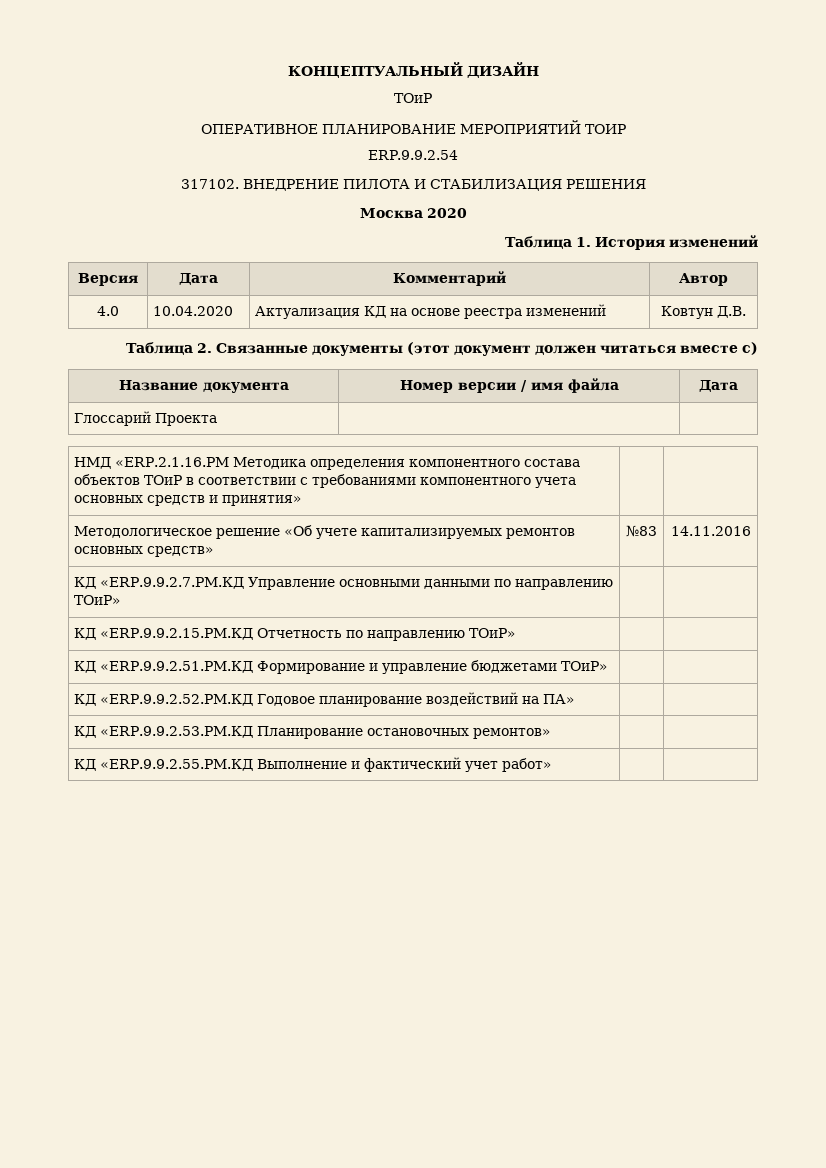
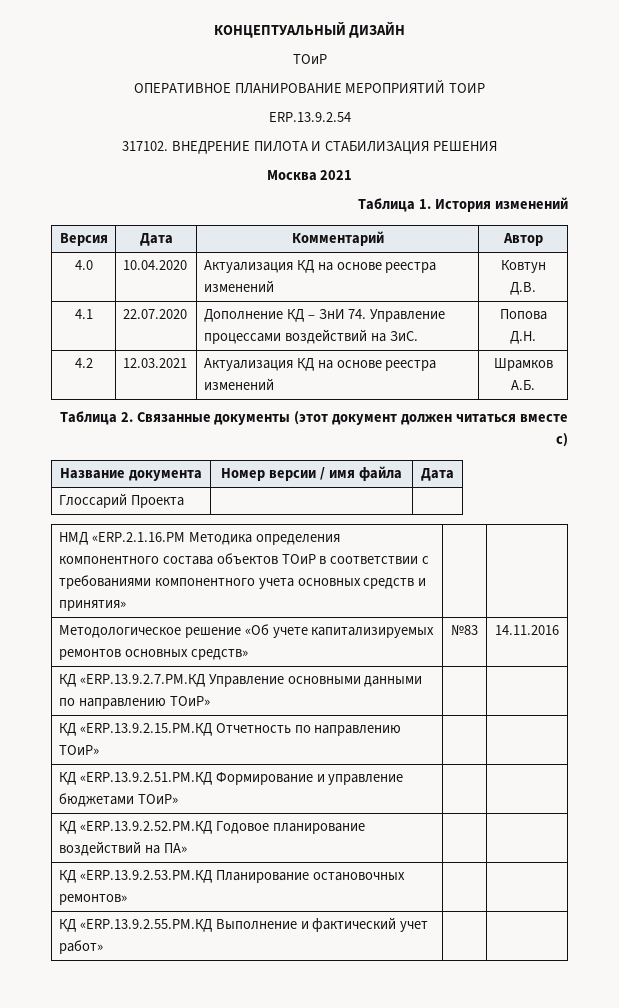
[367,150,459,160] ERP.9.9.2.54 -> [268,112,351,122] ERP.13.9.2.54
[426,208,467,218] 2020 -> [320,170,353,180] 2021
(746, 312) none -> [74,309,93,319] [122,309,187,319] [203,309,446,322] [203,329,418,344] [499,309,547,320] [510,331,536,344] [74,358,93,368] [122,358,187,368] [203,358,437,371] [203,378,274,390] [493,358,553,371] [511,380,535,390] // 4.1 | 22.07.2020 | Дополнение КД – ЗнИ 74. Управление процессами воздействий на ЗиС. | Попова Д.Н. // 4.2 | 12.03.2021 | Актуализация КД на основе реестра изменений | Шрамков А.Б.
[100,577,245,589] «ERP.9.9.2.7.PM.КД -> [79,674,205,687] «ERP.13.9.2.7.PM.КД
[100,628,254,640] «ERP.9.9.2.15.PM.КД -> [79,723,212,736] «ERP.13.9.2.15.PM.КД
[100,661,254,673] «ERP.9.9.2.51.PM.КД -> [79,772,212,785] «ERP.13.9.2.51.PM.КД
[100,694,254,706] «ERP.9.9.2.52.PM.КД -> [79,821,212,834] «ERP.13.9.2.52.PM.КД
[100,726,254,738] «ERP.9.9.2.53.PM.КД -> [79,870,212,883] «ERP.13.9.2.53.PM.КД
[100,759,254,771] «ERP.9.9.2.55.PM.КД -> [79,919,212,932] «ERP.13.9.2.55.PM.КД

